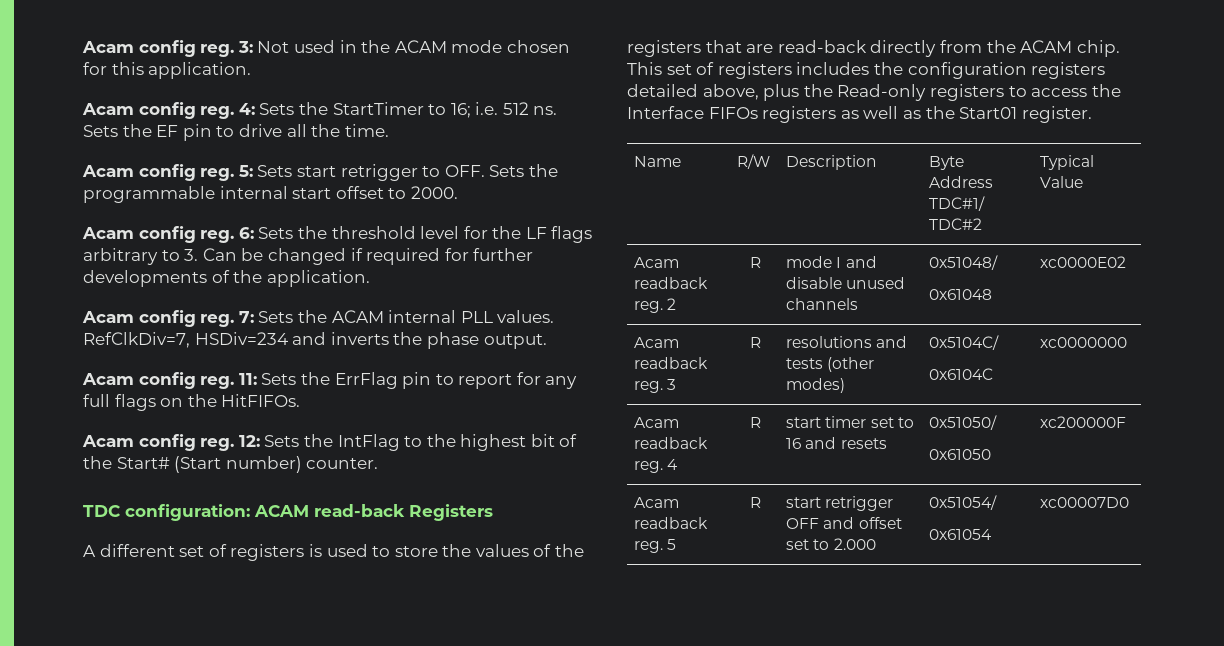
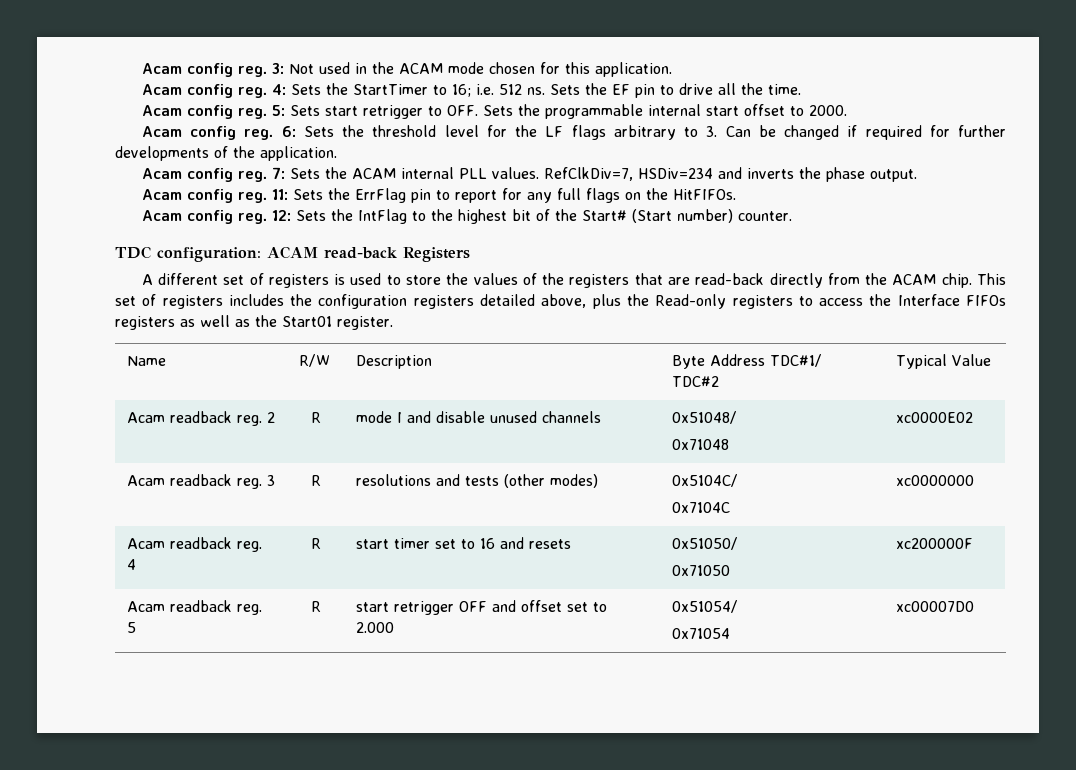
[929,289,993,300] 0x61048 -> [672,439,730,450] 0x71048
[929,368,994,380] 0x6104C -> [672,502,731,513] 0x7104C
[929,449,992,460] 0x61050 -> [672,565,731,576] 0x71050
[929,529,993,540] 0x61054 -> [672,628,731,639] 0x71054

